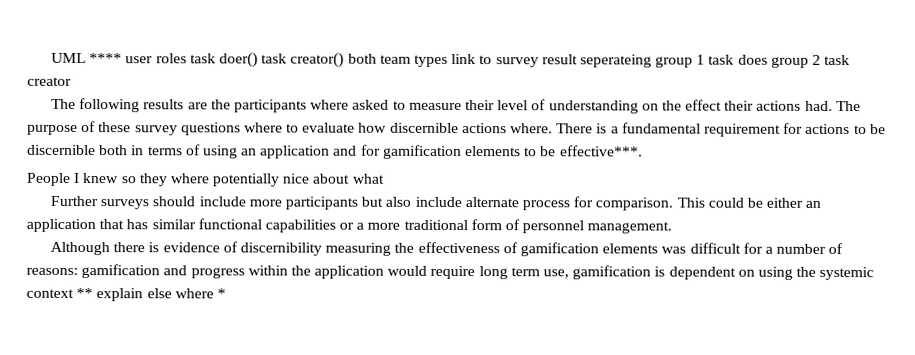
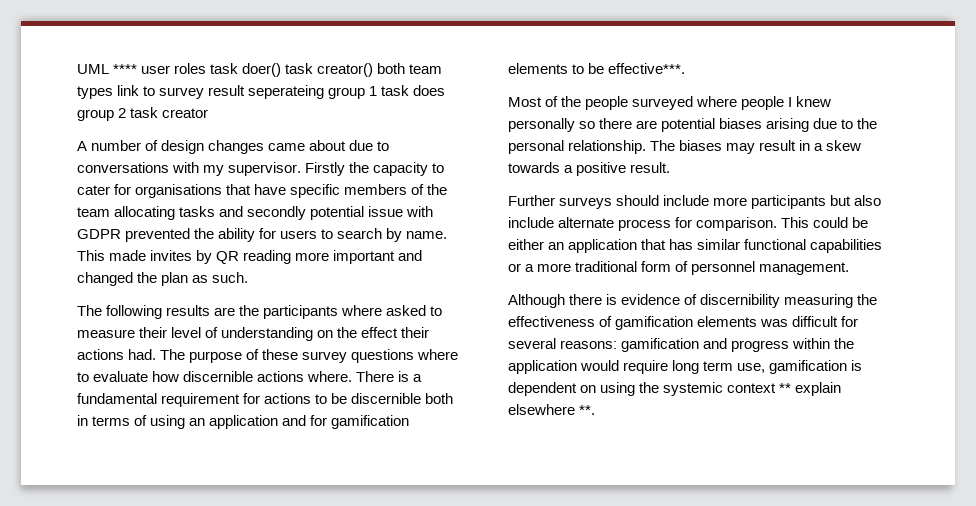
(72, 81) none -> [77,140,390,154] [77,162,445,176] [77,184,448,198] [77,206,434,220] [77,228,448,242] [77,250,423,264] [77,272,249,286] // A number of design changes came about due to conversations with my supervisor. Firstly the capacity to cater for organisations that have specific members of the team allocating tasks and secondly potential issue with GDPR prevented the ability for users to search by name. This made invites by QR reading more important and changed the plan as such.
[26,172,385,187] People I knew so they where potentially nice about what -> [508,96,832,110] [508,118,878,132] [508,140,862,154] [508,162,671,176] Most of the people surveyed where people I knew personally so there are potential biases arising due to the personal relationship. The biases may result in a skew towards a positive result.
[764,242,844,255] a number of -> [508,338,556,349] several
[146,288,226,299] else where * -> [508,404,596,415] elsewhere **.

